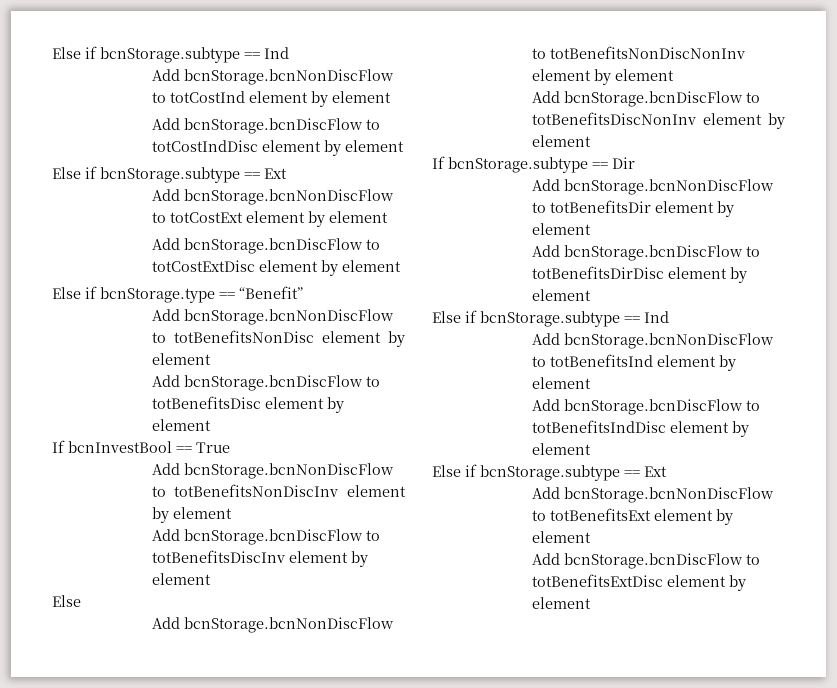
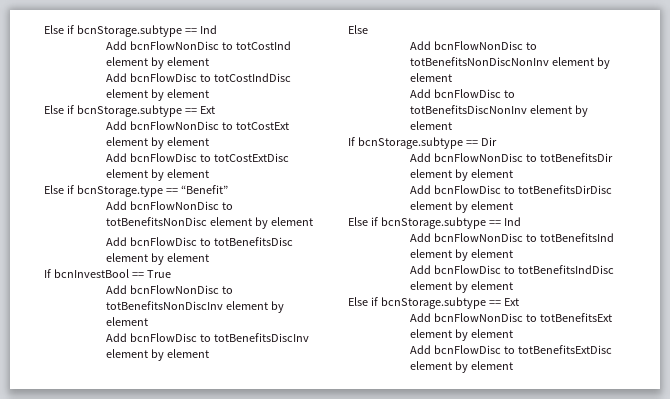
[52,46,289,63] [151,69,394,85] Else if bcnStorage.subtype == Ind // Add bcnStorage.bcnNonDiscFlow -> [44,25,217,37] [106,41,220,50] Else if bcnStorage.subtype == Ind // Add bcnFlowNonDisc
[183,118,363,134] bcnStorage.bcnDiscFlow -> [130,73,198,82] bcnFlowDisc
[183,189,394,205] bcnStorage.bcnNonDiscFlow -> [130,121,220,130] bcnFlowNonDisc
[183,238,363,254] bcnStorage.bcnDiscFlow -> [130,153,198,162] bcnFlowDisc
[183,309,394,325] bcnStorage.bcnNonDiscFlow -> [130,201,220,210] bcnFlowNonDisc
[183,375,363,391] bcnStorage.bcnDiscFlow -> [130,237,198,246] bcnFlowDisc
[183,463,394,479] bcnStorage.bcnNonDiscFlow -> [130,285,220,294] bcnFlowNonDisc
[183,529,363,545] bcnStorage.bcnDiscFlow -> [130,333,198,342] bcnFlowDisc
[183,617,394,633] bcnStorage.bcnNonDiscFlow -> [434,41,524,50] bcnFlowNonDisc
[563,91,743,107] bcnStorage.bcnDiscFlow -> [434,89,502,98] bcnFlowDisc
[563,179,774,195] bcnStorage.bcnNonDiscFlow -> [434,153,524,162] bcnFlowNonDisc
[563,245,743,261] bcnStorage.bcnDiscFlow -> [434,185,502,194] bcnFlowDisc
[563,333,774,349] bcnStorage.bcnNonDiscFlow -> [434,233,524,242] bcnFlowNonDisc
[563,399,743,415] bcnStorage.bcnDiscFlow -> [434,265,502,274] bcnFlowDisc
[563,487,774,503] bcnStorage.bcnNonDiscFlow -> [434,313,524,322] bcnFlowNonDisc
[563,553,743,569] bcnStorage.bcnDiscFlow -> [434,345,502,354] bcnFlowDisc

